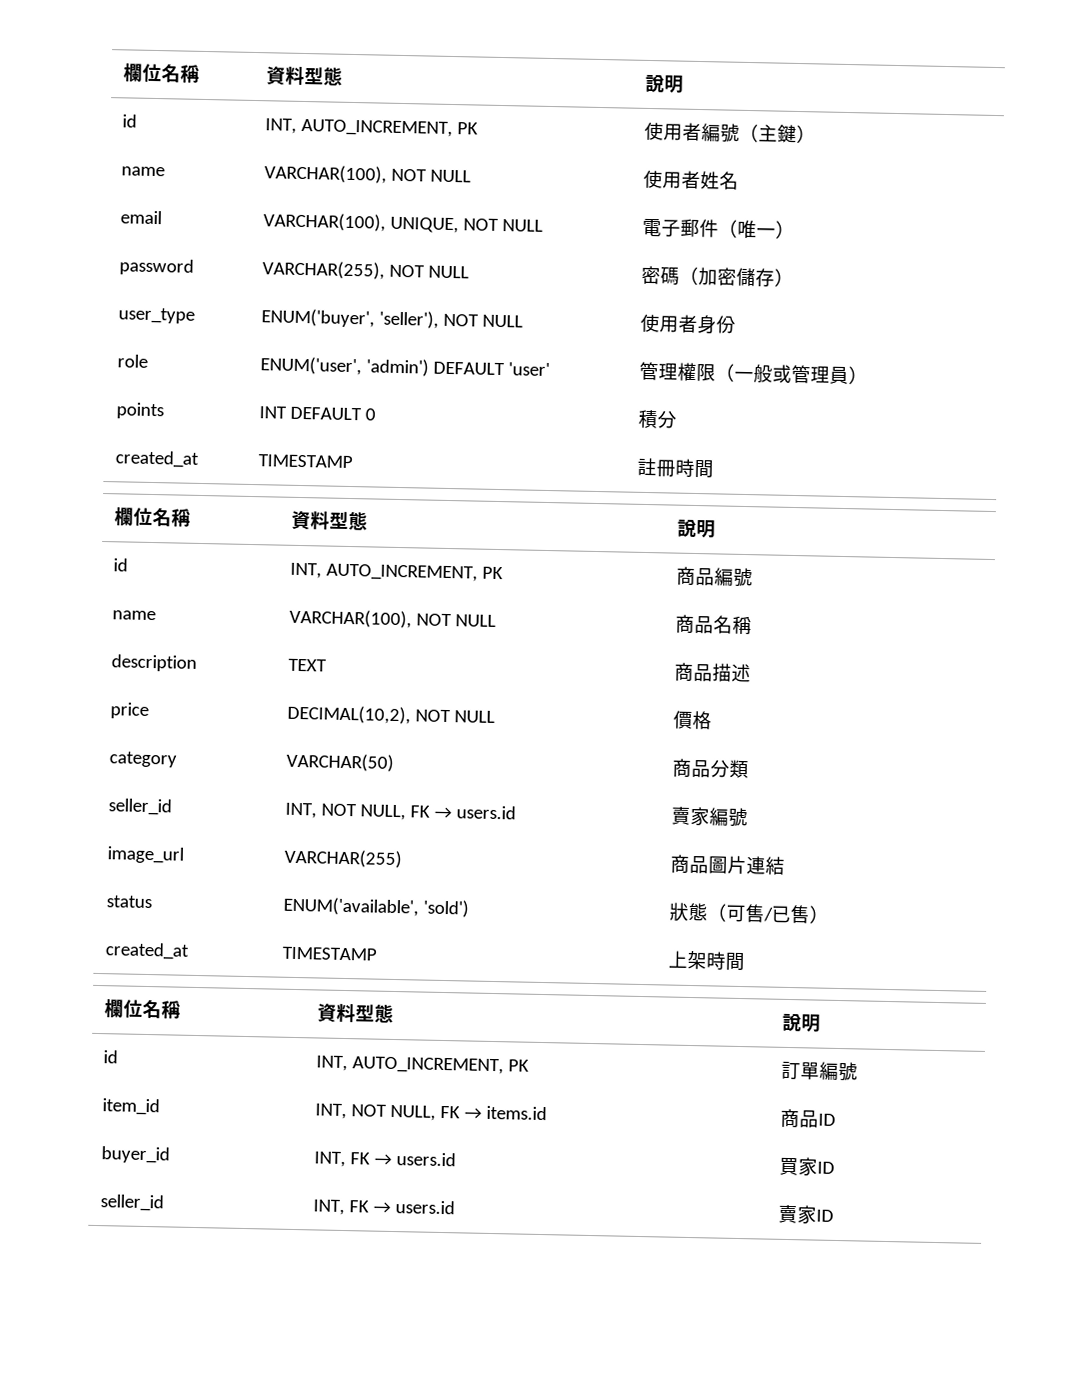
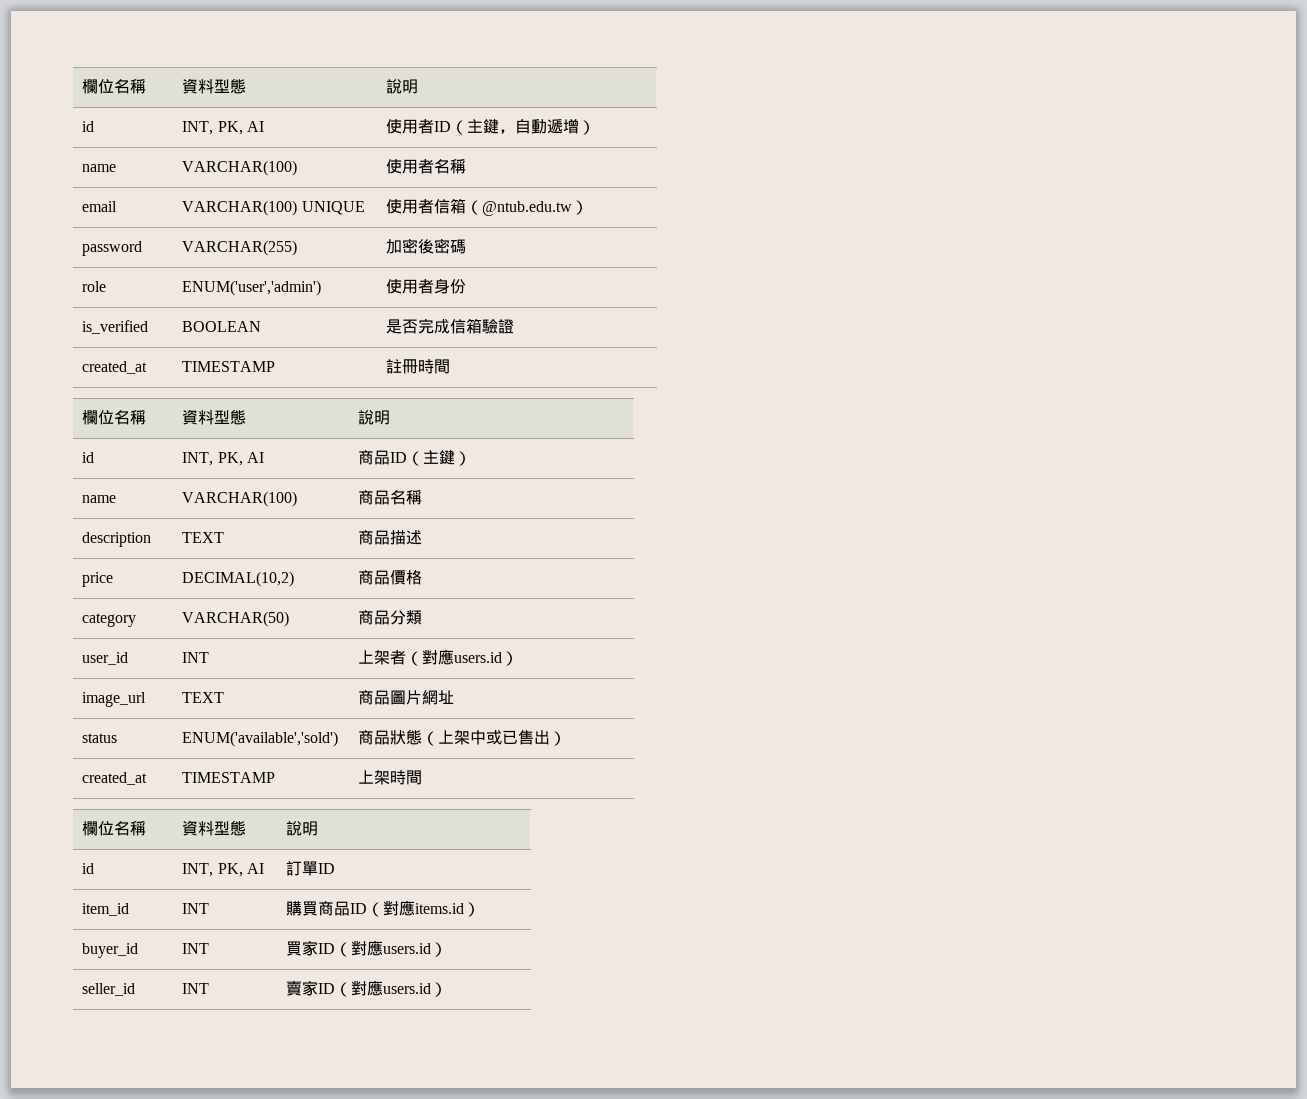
[123,62,201,83] [266,66,344,86] [645,74,685,94] [122,114,138,128] [265,118,479,138] [644,121,817,144] [121,166,166,177] [264,164,472,184] [643,169,740,190] 欄位名稱 | 資料型態 | 說明 // id | INT, AUTO_INCREMENT, PK | 使用者編號（主鍵） // name | VARCHAR(100), NOT NULL | 使用者姓名 -> [82,79,147,94] [182,78,247,94] [386,79,419,94] [82,121,95,132] [182,121,265,135] [386,118,596,135] [82,164,117,172] [182,160,298,176] [386,159,467,174] 欄位名稱 | 資料型態 | 說明 // id | INT, PK, AI | 使用者ID（主鍵，自動遞增） // name | VARCHAR(100) | 使用者名稱
[263,212,544,234] [642,218,796,239] [119,258,195,276] [262,260,470,280] [641,265,795,287] [118,307,196,324] [261,308,524,329] [640,313,737,335] [117,354,149,368] [260,356,551,377] [639,361,869,385] [116,402,165,420] [259,406,377,421] [638,409,678,429] VARCHAR(100), UNIQUE, NOT NULL | 電子郵件（唯一） // password | VARCHAR(255), NOT NULL | 密碼（加密儲存） // user_type | ENUM('buyer', 'seller'), NOT NULL | 使用者身份 // role | ENUM('user', 'admin') DEFAULT 'user' | 管理權限（一般或管理員） // points | INT DEFAULT 0 | 積分 -> [182,200,365,216] [386,198,589,216] [82,241,143,256] [182,240,298,256] [386,238,467,254] [82,281,107,292] [182,280,322,296] [386,278,467,294] [82,320,149,334] [182,321,262,332] [386,318,515,334] VARCHAR(100) UNIQUE | 使用者信箱（@ntub.edu.tw） // password | VARCHAR(255) | 加密後密碼 // role | ENUM('user','admin') | 使用者身份 // is_verified | BOOLEAN | 是否完成信箱驗證
[326,563,504,582] [676,566,754,588] [112,610,157,621] [289,608,497,629] AUTO_INCREMENT, PK | 商品編號 // name | VARCHAR(100), NOT NULL -> [217,452,265,466] [358,450,472,466] [82,495,117,503] [182,491,298,507] PK, AI | 商品ID（主鍵） // name | VARCHAR(100)
[287,704,496,725] DECIMAL(10,2), NOT NULL | -> [182,571,295,587] [358,570,391,585] DECIMAL(10,2) | 商品
[108,798,173,816] [285,802,517,821] [671,806,749,828] seller_id | INT, NOT NULL, FK → users.id | 賣家編號 -> [82,652,129,665] [182,652,210,663] [358,649,519,666] user_id | INT | 上架者（對應users.id）
[284,848,403,869] VARCHAR(255) -> [182,692,225,703] TEXT
[746,856,786,875] 連結 -> [422,690,455,705] 網址
[283,896,470,918] [669,902,811,924] ENUM('available', 'sold') | 狀態（可售/已售 -> [182,731,339,747] [358,729,551,746] ENUM('available','sold') | 商品狀態（上架中或已售出
[352,1056,530,1075] AUTO_INCREMENT, PK -> [217,863,265,877] PK, AI
[819,1061,859,1082] 編號 -> [318,863,336,874] ID
[315,1103,548,1121] [780,1108,837,1128] [101,1146,171,1164] [314,1151,457,1168] [779,1157,836,1177] [100,1194,165,1212] [313,1199,456,1216] INT, NOT NULL, FK → items.id | 商品ID // buyer_id | INT, FK → users.id | 買家ID // seller_id | INT, FK → users.id -> [182,903,210,914] [286,900,481,917] [82,943,139,958] [182,943,210,954] [286,940,448,957] [82,983,136,996] [182,983,210,994] INT | 購買商品ID（對應items.id） // buyer_id | INT | 買家ID（對應users.id） // seller_id | INT
(835, 1215) none -> [335,980,448,997] （對應users.id）

